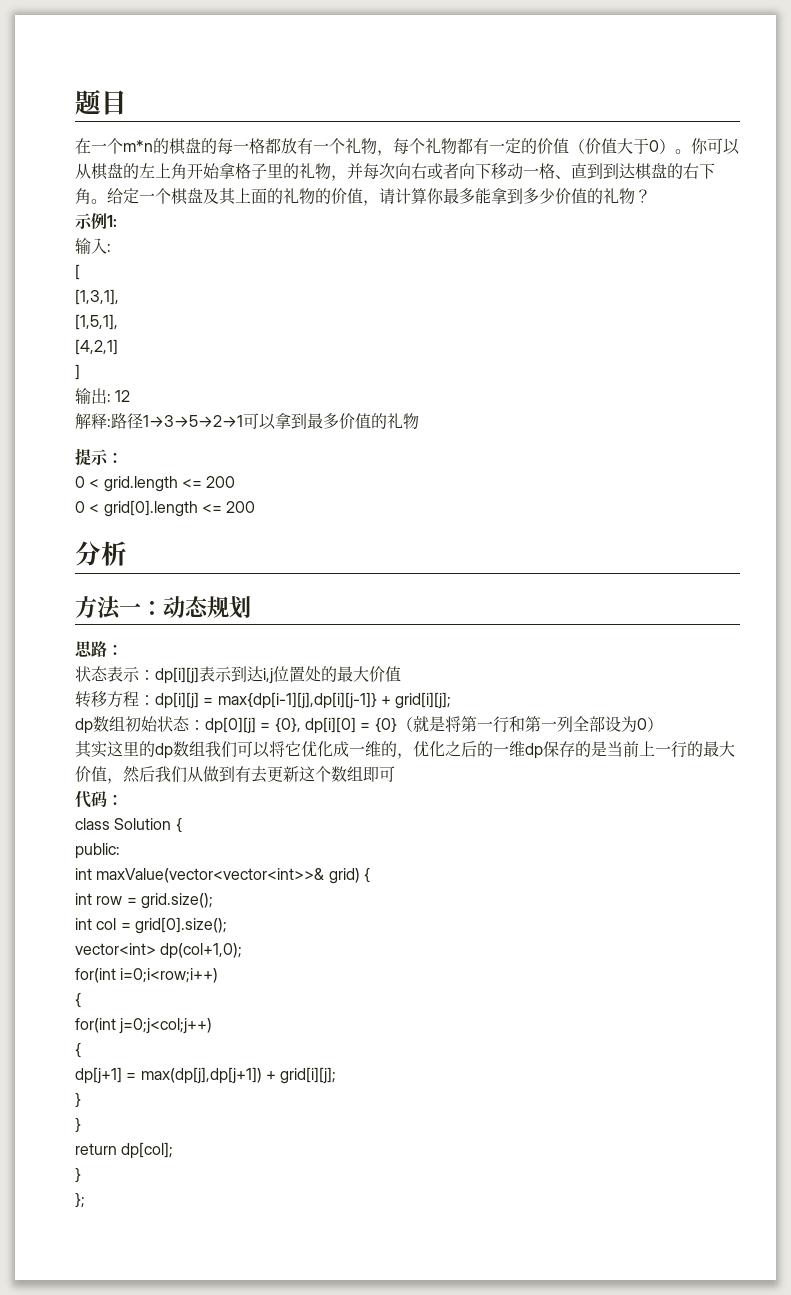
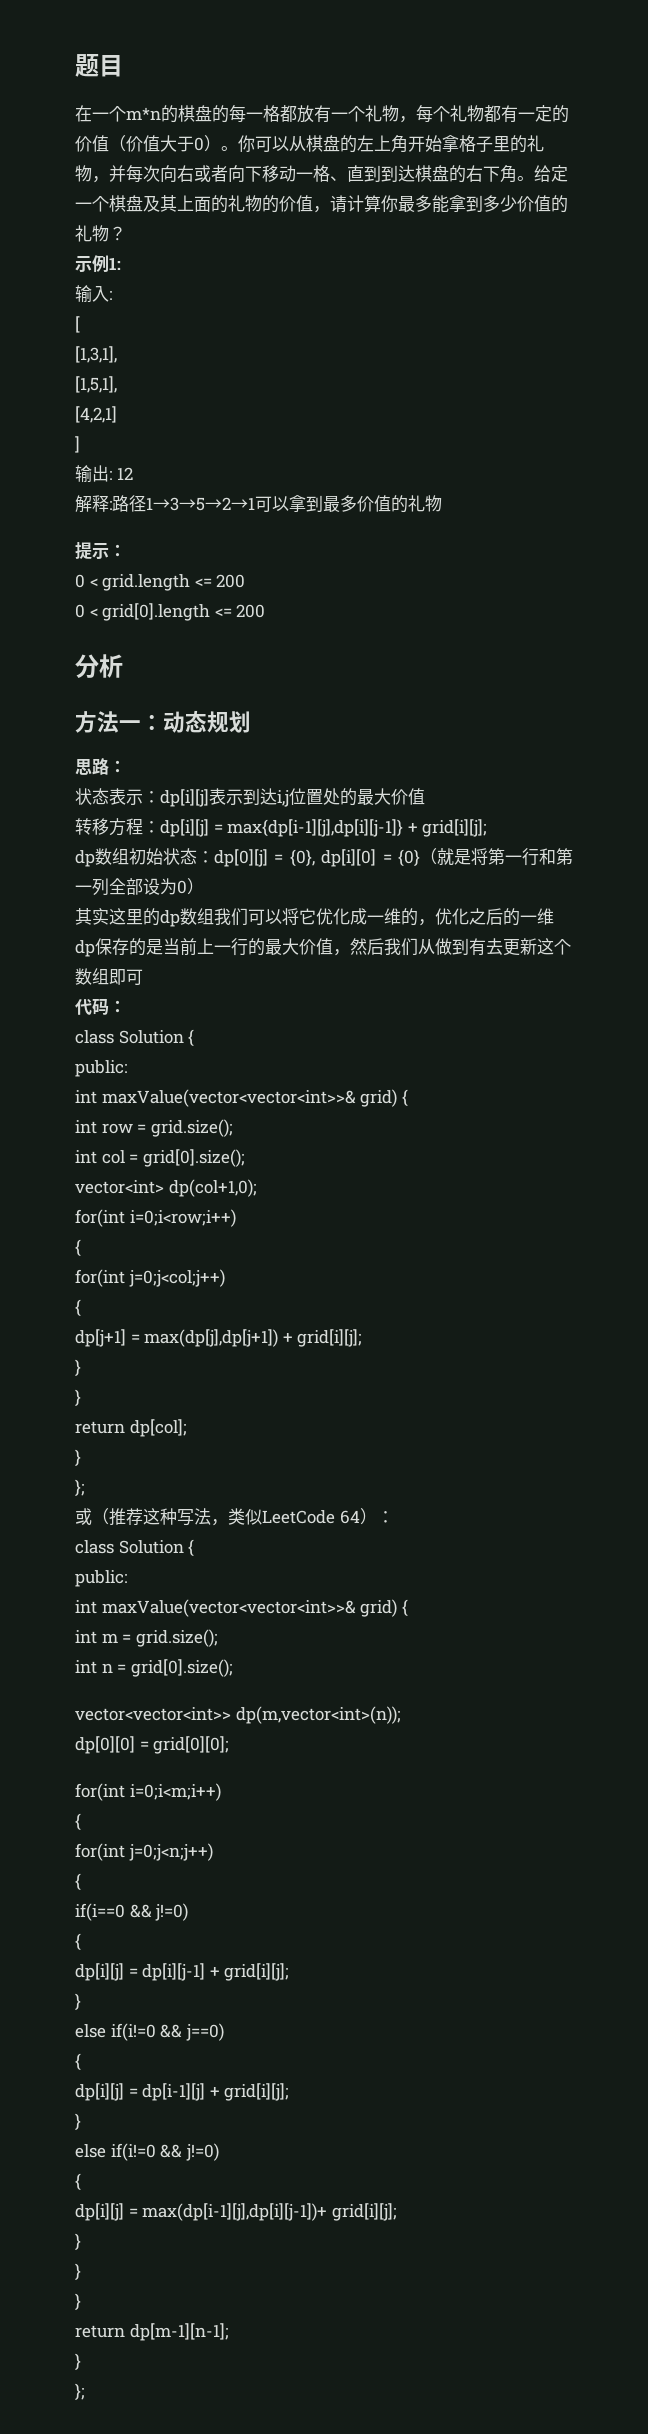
(85, 1200) none -> [75,1508,394,1526] [75,1539,195,1557] [75,1570,127,1587] [75,1599,408,1617] [75,1629,218,1647] [75,1659,233,1677] [75,1706,401,1724] [75,1736,230,1754] [75,1783,221,1801] [75,1813,81,1831] [75,1843,213,1861] [75,1873,81,1891] [75,1903,189,1921] [75,1933,81,1951] [75,1963,290,1981] [75,1993,81,2011] [75,2023,224,2041] [75,2053,81,2071] [75,2083,290,2101] [75,2113,81,2131] [75,2143,219,2161] [75,2173,81,2191] [75,2203,397,2221] [75,2233,81,2251] [75,2263,81,2281] [75,2293,81,2311] [75,2323,229,2341] [75,2353,81,2371] [75,2383,85,2401] // 或（推荐这种写法，类似LeetCode 64）： // class Solution { // public: // int maxValue(vector<vector<int>>& grid) { // int m = grid.size(); // int n = grid[0].size(); // vector<vector<int>> dp(m,vector<int>(n)); // dp[0][0] = grid[0][0]; // for(int i=0;i<m;i++) // { // for(int j=0;j<n;j++) // { // if(i==0 && j!=0) // { // dp[i][j] = dp[i][j-1] + grid[i][j]; // } // else if(i!=0 && j==0) // { // dp[i][j] = dp[i-1][j] + grid[i][j]; // } // else if(i!=0 && j!=0) // { // dp[i][j] = max(dp[i-1][j],dp[i][j-1])+ grid[i][j]; // } // } // } // return dp[m-1][n-1]; // } // };

